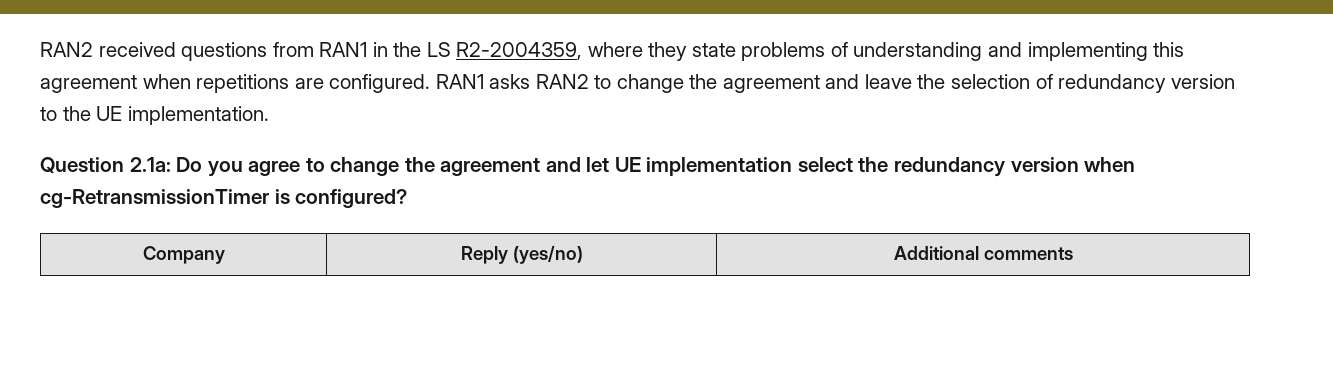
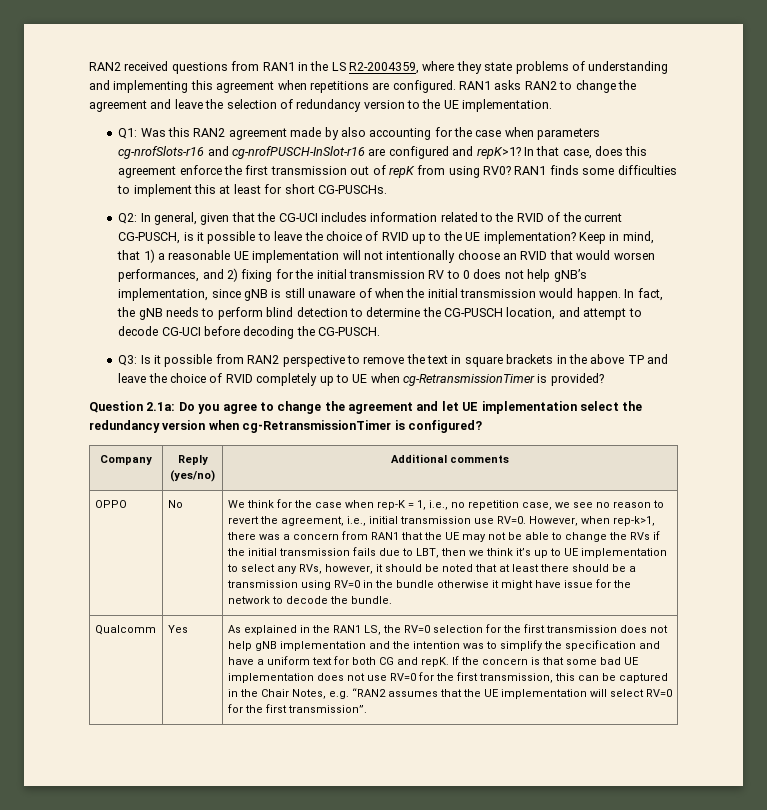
(269, 115) none -> [118,127,601,140] [118,146,648,159] [118,165,677,178] [117,184,387,197] [118,212,622,225] [118,231,654,244] [117,249,655,263] [118,268,587,282] [118,288,663,301] [117,307,642,320] [118,326,381,339] [118,354,669,367] [118,373,604,386] // Q1: Was this RAN2 agreement made by also accounting for the case when parameters cg-nrofSlots-r16 and cg-nrofPUSCH-InSlot-r16 are configured and repK>1? In that case, does this agreement enforce the first transmission out of repK from using RV0? RAN1 finds some difficulties to implement this at least for short CG-PUSCHs. // Q2: In general, given that the CG-UCI includes information related to the RVID of the current CG-PUSCH, is it possible to leave the choice of RVID up to the UE implementation? Keep in mind, that 1) a reasonable UE implementation will not intentionally choose an RVID that would worsen performances, and 2) fixing for the initial transmission RV to 0 does not help gNB’s implementation, since gNB is still unaware of when the initial transmission would happen. In fact, the gNB needs to perform blind detection to determine the CG-PUSCH location, and attempt to decode CG-UCI before decoding the CG-PUSCH. // Q3: Is it possible from RAN2 perspective to remove the text in square brackets in the above TP and leave the choice of RVID completely up to UE when cg-RetransmissionTimer is provided?
(1073, 253) none -> [94,500,127,508] [167,500,183,508] [227,499,664,510] [227,516,655,526] [226,531,660,542] [226,547,667,558] [226,564,636,574] [226,579,631,590] [227,596,392,604] [94,625,156,635] [167,625,188,633] [227,624,668,635] [227,640,660,651] [227,656,638,667] [227,672,668,683] [227,688,672,699] [227,704,367,713] // OPPO | No | We think for the case when rep-K = 1, i.e., no repetition case, we see no reason to revert the agreement, i.e., initial transmission use RV=0. However, when rep-k>1, there was a concern from RAN1 that the UE may not be able to change the RVs if the initial transmission fails due to LBT, then we think it’s up to UE implementation to select any RVs, however, it should be noted that at least there should be a transmission using RV=0 in the bundle otherwise it might have issue for the network to decode the bundle. // Qualcomm | Yes | As explained in the RAN1 LS, the RV=0 selection for the first transmission does not help gNB implementation and the intention was to simplify the specification and have a uniform text for both CG and repK. If the concern is that some bad UE implementation does not use RV=0 for the first transmission, this can be captured in the Chair Notes, e.g. “RAN2 assumes that the UE implementation will select RV=0 for the first transmission”.

